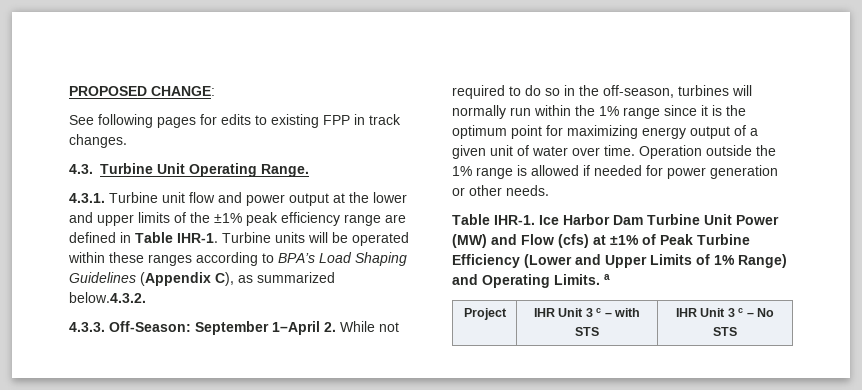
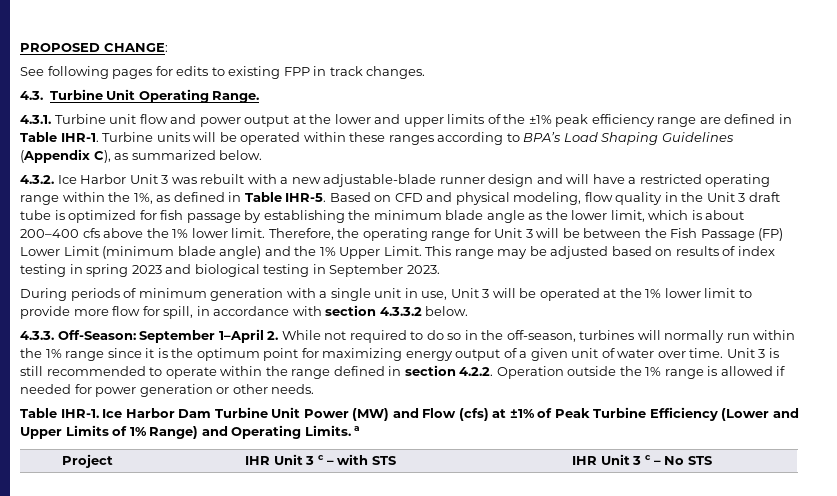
[69,292,146,303] below.4.3.2. -> [219,150,263,160] [20,174,771,187] [20,192,780,205] [20,210,745,223] [20,228,784,241] [20,246,775,259] [20,264,440,277] [20,288,752,301] [20,305,469,319] below. // 4.3.2. Ice Harbor Unit 3 was rebuilt with a new adjustable-blade runner design and will have a restricted operating range within the 1%, as defined in Table IHR-5. Based on CFD and physical modeling, flow quality in the Unit 3 draft tube is optimized for fish passage by establishing the minimum blade angle as the lower limit, which is about 200–400 cfs above the 1% lower limit. Therefore, the operating range for Unit 3 will be between the Fish Passage (FP) Lower Limit (minimum blade angle) and the 1% Upper Limit. This range may be adjusted based on results of index testing in spring 2023 and biological testing in September 2023. // During periods of minimum generation with a single unit in use, Unit 3 will be operated at the 1% lower limit to provide more flow for spill, in accordance with section 4.3.3.2 below.
(635, 150) none -> [726,348,779,358] [20,365,494,379] Unit 3 is still recommended to operate within the range defined in section 4.2.2.

